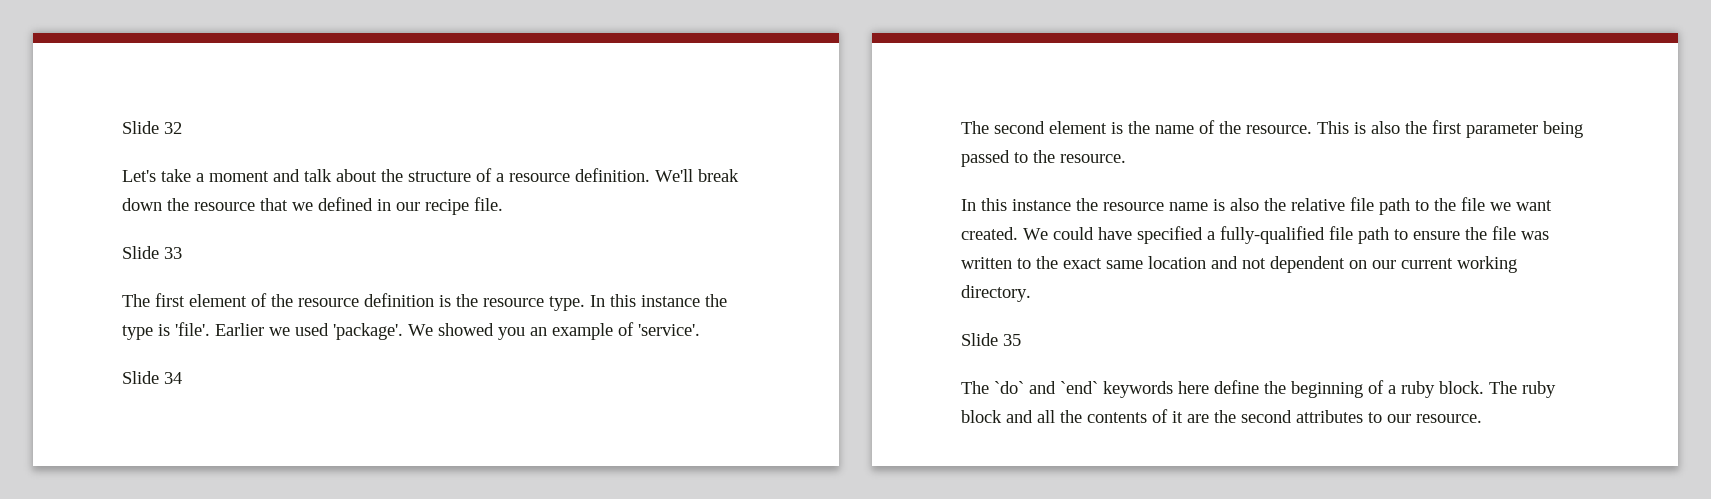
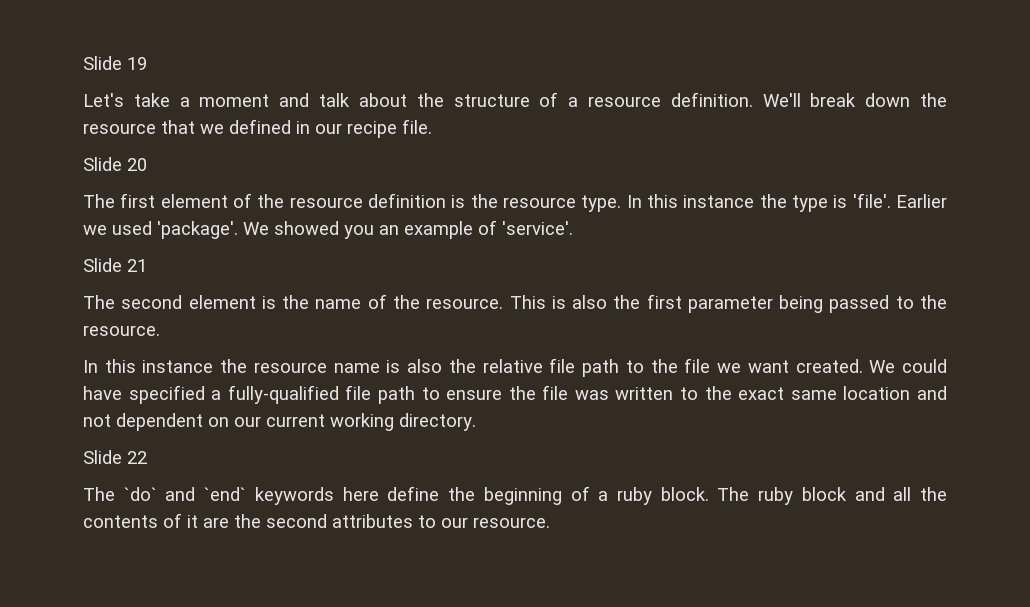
[122,121,182,134] Slide 32 -> [83,56,147,70] Slide 19
[164,247,182,259] 33 -> [127,158,147,171] 20
[164,372,182,384] 34 -> [127,259,147,272] 21
[1003,334,1021,346] 35 -> [127,451,147,464] 22

